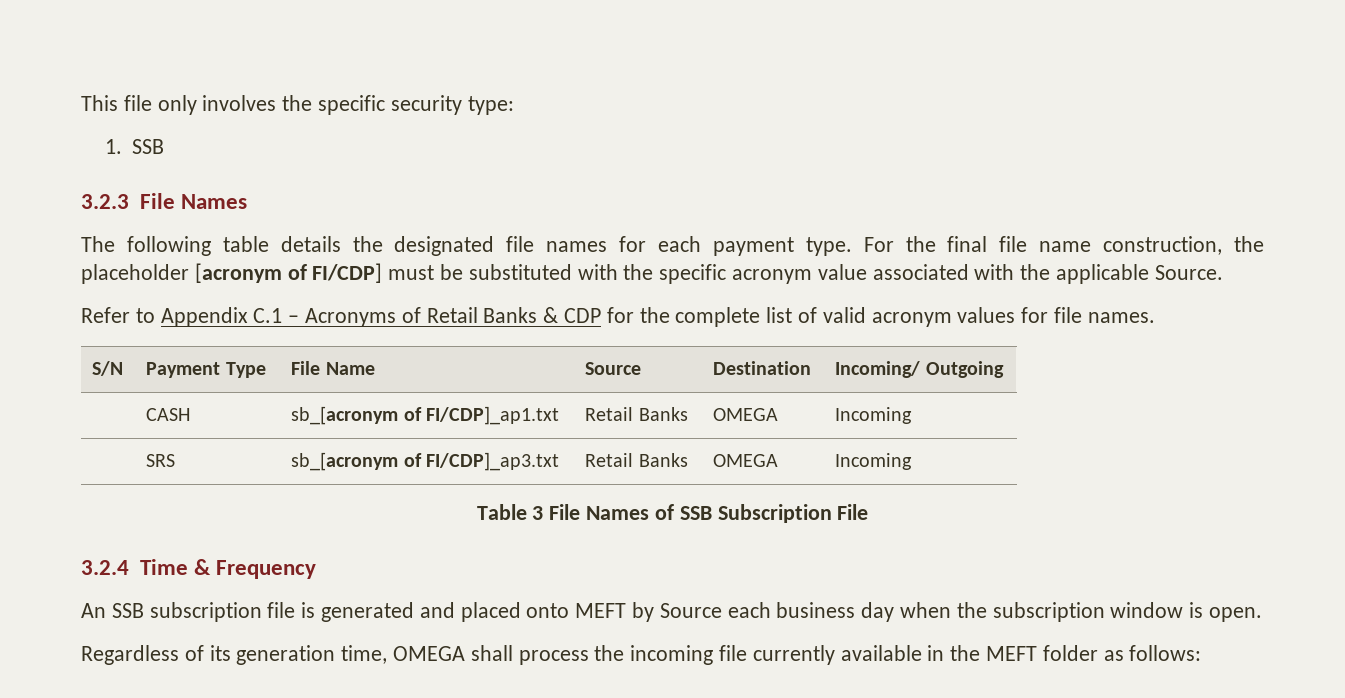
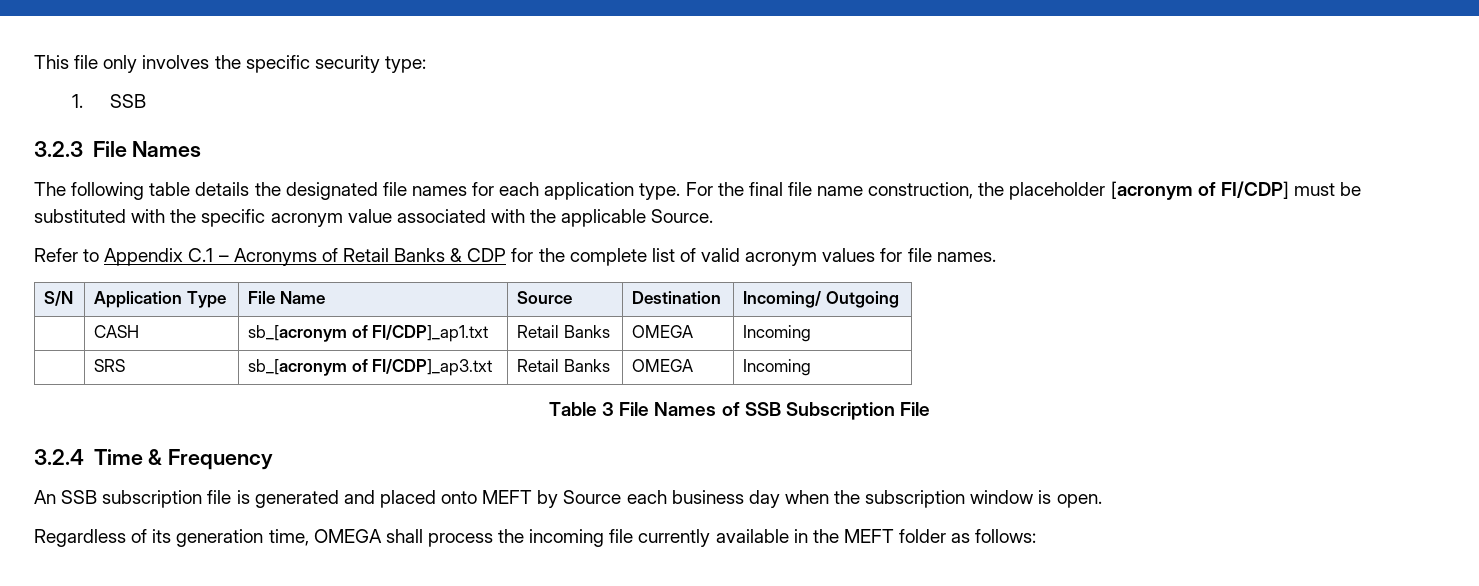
[712,237,794,256] payment -> [544,182,635,200] application
[146,362,221,378] Payment -> [94,291,183,308] Application

